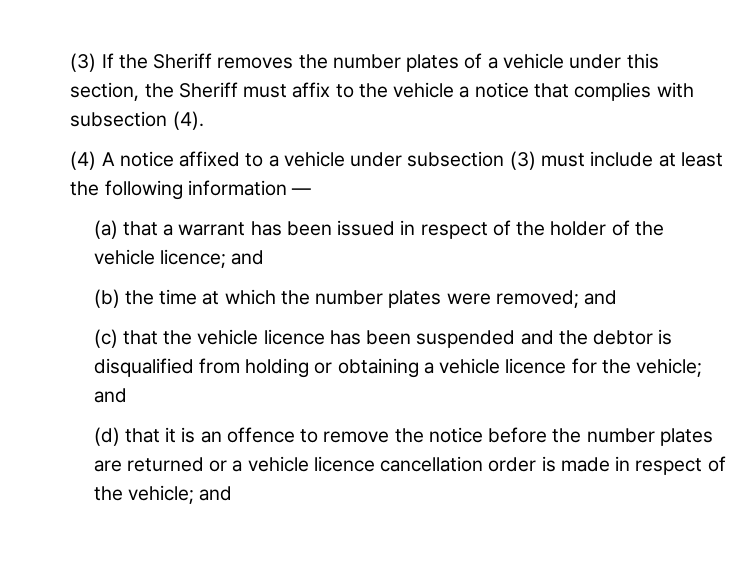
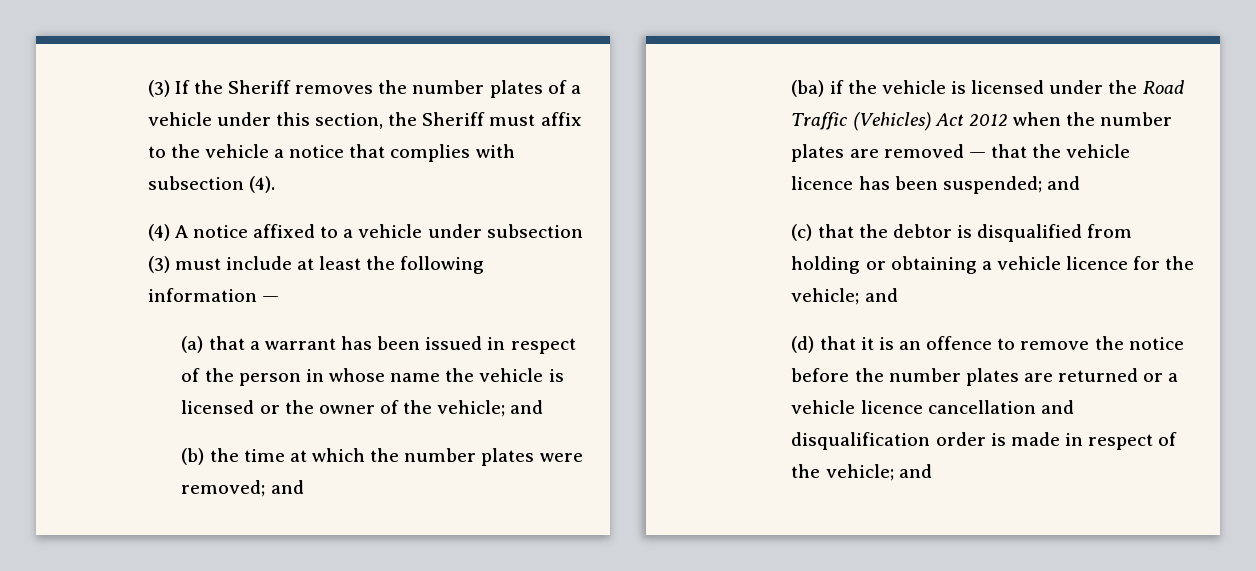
[550,220,664,236] [93,249,226,268] holder of the vehicle licence; -> [238,368,564,386] [181,400,506,417] person in whose name the vehicle is licensed or the owner of the vehicle;
[93,329,118,348] (c) -> [791,80,1184,97] [791,112,1173,131] [791,144,986,162] (ba) if the vehicle is licensed under the Road Traffic (Vehicles) Act 2012 when the number plates are removed —
[416,330,554,348] suspended and -> [942,176,1080,194] [791,224,854,241] suspended; and // (c) that
(484, 464) none -> [1040,400,1074,414] [791,432,931,450] and disqualification

